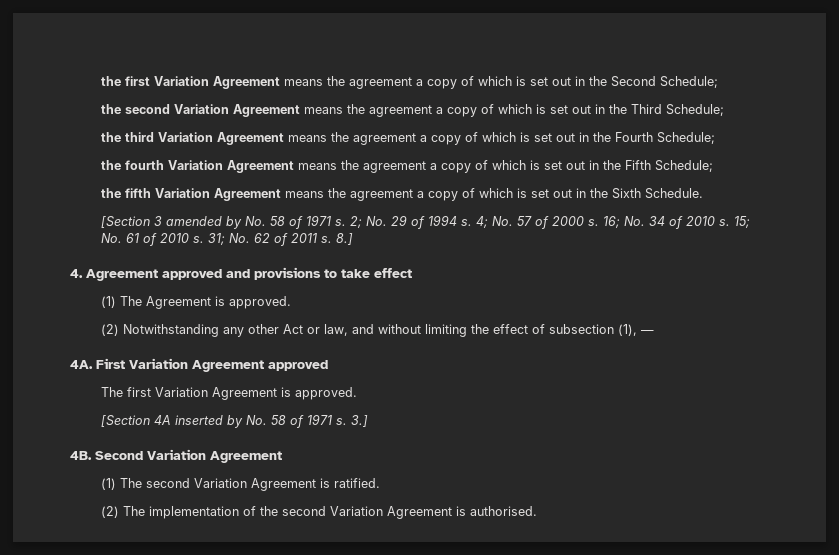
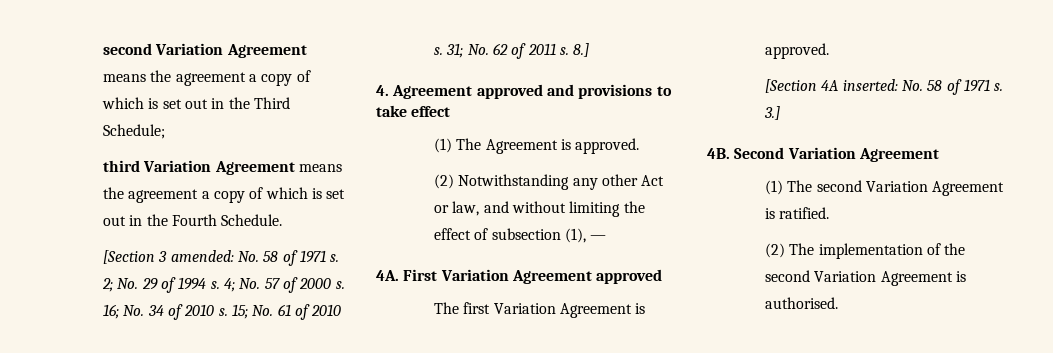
[101,76,719,89] [101,104,122,114] the first Variation Agreement means the agreement a copy of which is set out in the Second Schedule; // the -> (103, 49) none
[101,132,122,142] the -> (166, 131) none
[657,132,716,144] [101,160,714,173] [101,188,642,201] Schedule; // the fourth Variation Agreement means the agreement a copy of which is set out in the Fifth Schedule; // the fifth Variation Agreement means the agreement a copy of which is set out in the Sixth -> (218, 220) none
[166,216,243,229] amended by -> [170,250,234,262] amended:
[175,415,244,428] inserted by -> [842,79,898,91] inserted:

